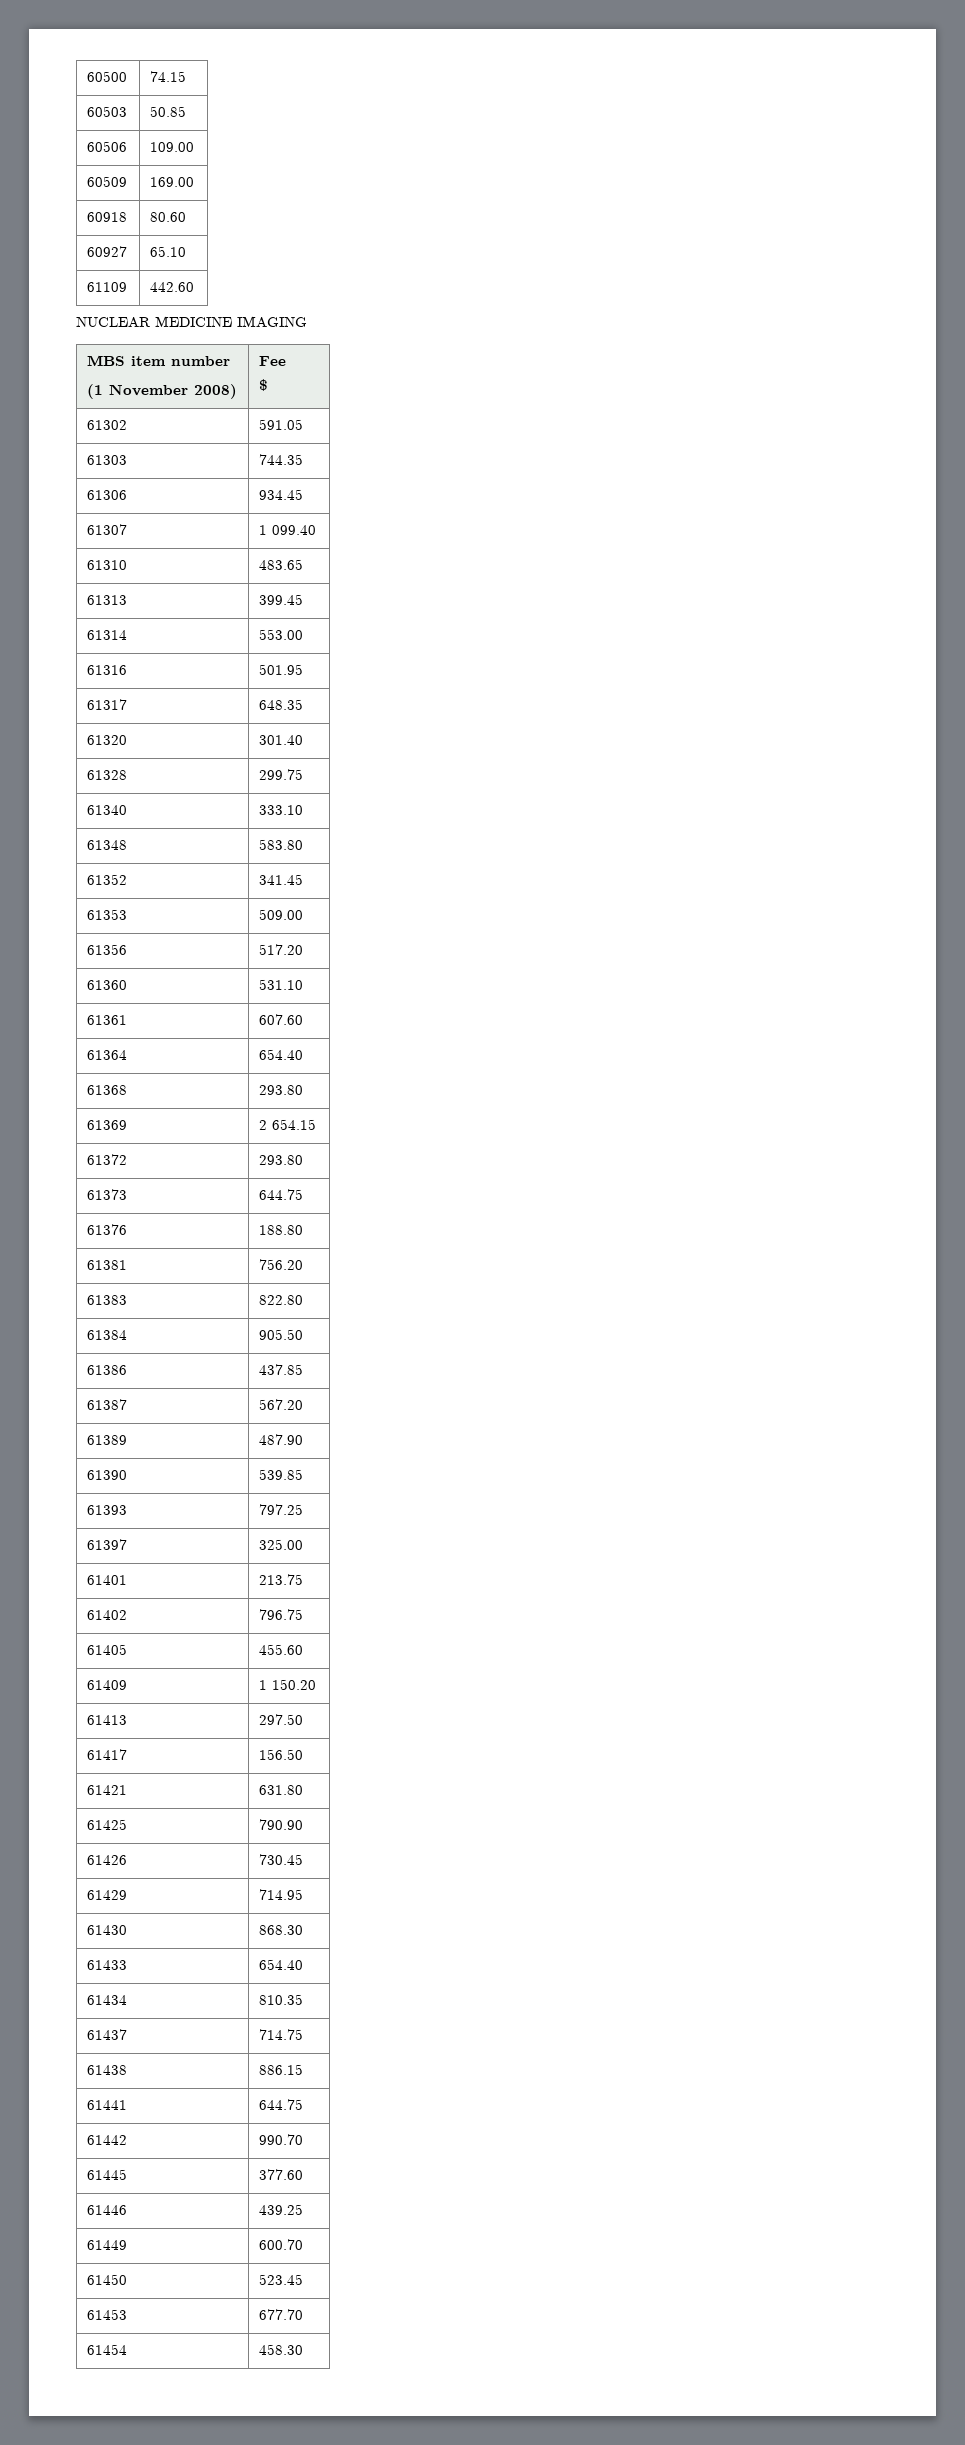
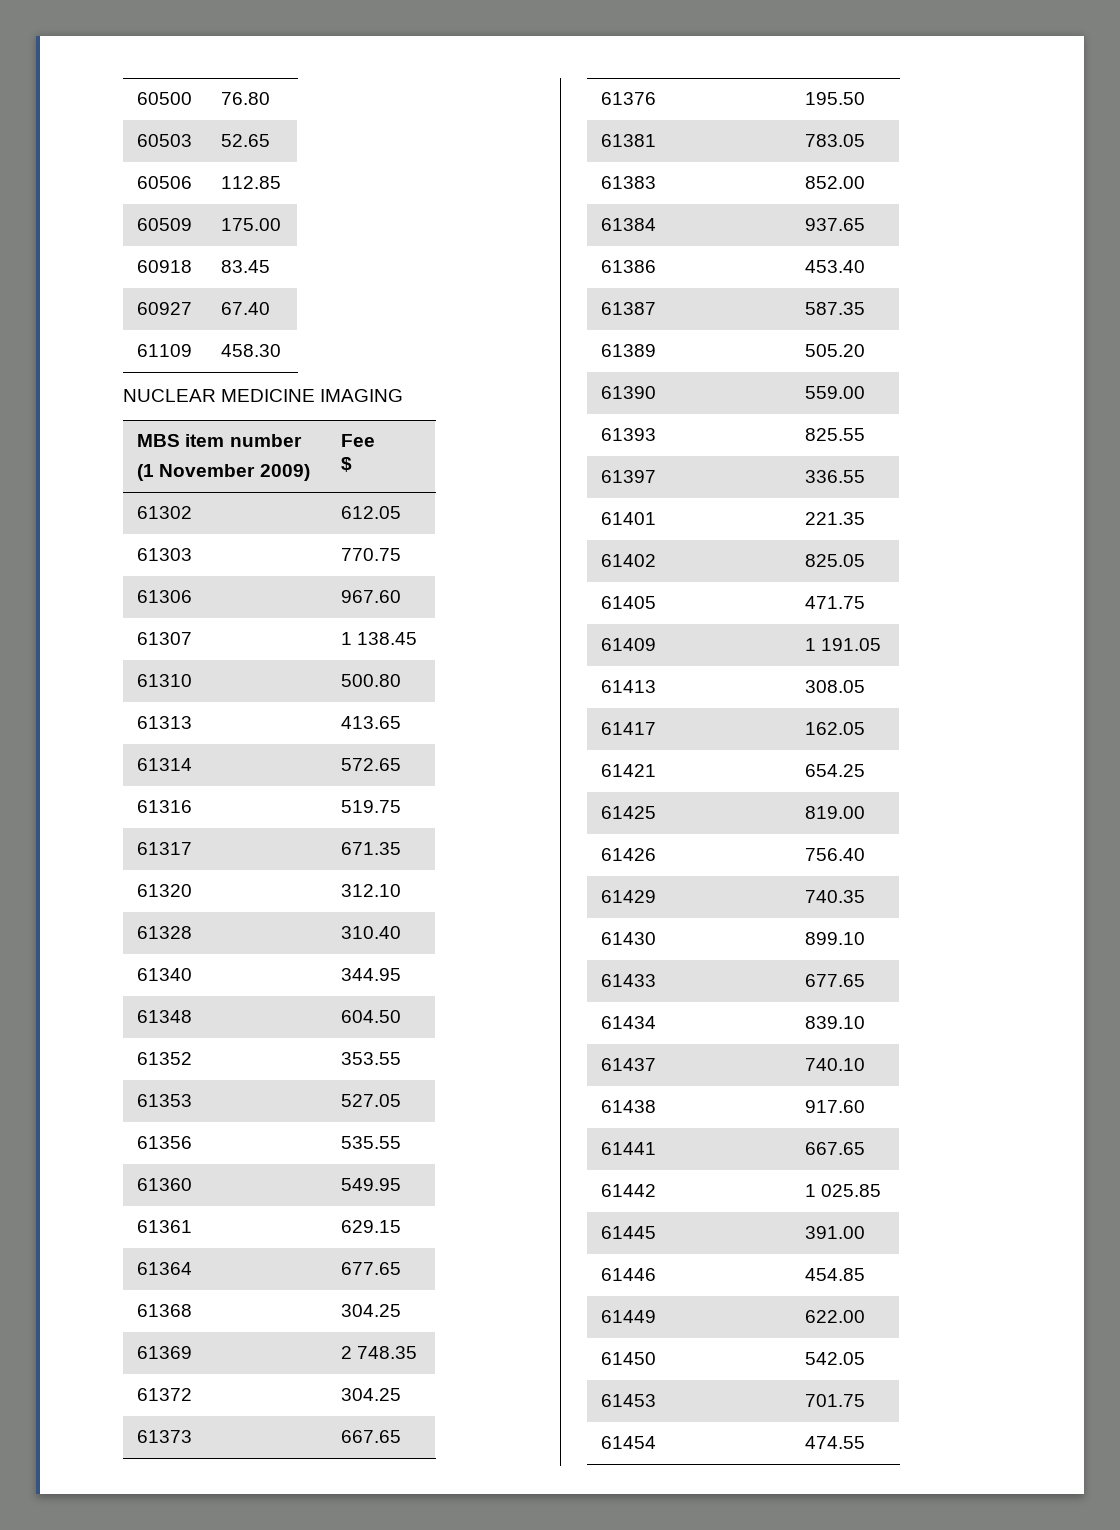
[150,71,187,82] 74.15 -> [221,92,271,105] 76.80
[150,106,187,117] 50.85 -> [221,134,271,147] 52.65
[150,142,195,152] 109.00 -> [221,176,282,189] 112.85
[150,177,195,187] 169.00 -> [221,218,282,231] 175.00
[150,212,187,222] 80.60 -> [221,260,271,273] 83.45
[150,246,187,257] 65.10 -> [221,302,271,315] 67.40
[150,282,195,292] 442.60 -> [221,344,282,357] 458.30
[194,384,238,399] 2008) -> [259,464,310,481] 2009)
[259,419,304,430] 591.05 -> [341,506,402,519] 612.05
[259,454,304,465] 744.35 -> [341,548,402,561] 770.75
[259,489,304,500] 934.45 -> [341,590,402,603] 967.60
[272,525,317,535] 099.40 -> [357,632,418,645] 138.45
[259,559,304,570] 483.65 -> [341,674,402,687] 500.80
[259,594,304,605] 399.45 -> [341,716,402,729] 413.65
[259,629,304,640] 553.00 -> [341,758,402,771] 572.65
[259,664,304,675] 501.95 -> [341,800,402,813] 519.75
[259,699,304,710] 648.35 -> [341,842,402,855] 671.35
[259,735,304,745] 301.40 -> [341,884,402,897] 312.10
[259,769,304,780] 299.75 -> [341,926,402,939] 310.40
[259,805,304,815] 333.10 -> [341,968,402,981] 344.95
[259,839,304,850] 583.80 -> [341,1010,402,1023] 604.50
[259,874,304,885] 341.45 -> [341,1052,402,1065] 353.55
[259,909,304,920] 509.00 -> [341,1094,402,1107] 527.05
[259,944,304,955] 517.20 -> [341,1136,402,1149] 535.55
[259,979,304,990] 531.10 -> [341,1178,402,1191] 549.95
[259,1014,304,1025] 607.60 -> [341,1220,402,1233] 629.15
[259,1049,304,1060] 654.40 -> [341,1262,402,1275] 677.65
[259,1085,304,1095] 293.80 -> [341,1304,402,1317] 304.25
[272,1119,317,1130] 654.15 -> [357,1346,418,1359] 748.35
[259,1155,304,1165] 293.80 -> [341,1388,402,1401] 304.25
[259,1189,304,1200] 644.75 -> [341,1430,402,1443] 667.65
[259,1225,304,1235] 188.80 -> [805,92,866,105] 195.50
[259,1259,304,1270] 756.20 -> [805,134,866,147] 783.05
[259,1295,304,1305] 822.80 -> [805,176,866,189] 852.00
[259,1329,304,1340] 905.50 -> [805,218,866,231] 937.65
[259,1364,304,1375] 437.85 -> [805,260,866,273] 453.40
[259,1399,304,1410] 567.20 -> [805,302,866,315] 587.35
[259,1434,304,1445] 487.90 -> [805,344,866,357] 505.20
[259,1469,304,1480] 539.85 -> [805,386,866,399] 559.00
[259,1504,304,1515] 797.25 -> [805,428,866,441] 825.55
[259,1539,304,1550] 325.00 -> [805,470,866,483] 336.55
[259,1574,304,1585] 213.75 -> [805,512,866,525] 221.35
[259,1609,304,1620] 796.75 -> [805,554,866,567] 825.05
[259,1644,304,1655] 455.60 -> [805,596,866,609] 471.75
[272,1679,317,1690] 150.20 -> [821,638,882,651] 191.05
[259,1714,304,1725] 297.50 -> [805,680,866,693] 308.05
[259,1749,304,1760] 156.50 -> [805,722,866,735] 162.05
[259,1785,304,1795] 631.80 -> [805,764,866,777] 654.25
[259,1819,304,1830] 790.90 -> [805,806,866,819] 819.00
[259,1854,304,1865] 730.45 -> [805,848,866,861] 756.40
[259,1889,304,1900] 714.95 -> [805,890,866,903] 740.35
[259,1925,304,1935] 868.30 -> [805,932,866,945] 899.10
[259,1959,304,1970] 654.40 -> [805,974,866,987] 677.65
[259,1994,304,2005] 810.35 -> [805,1016,866,1029] 839.10
[259,2029,304,2040] 714.75 -> [805,1058,866,1071] 740.10
[259,2064,304,2075] 886.15 -> [805,1100,866,1113] 917.60
[259,2099,304,2110] 644.75 -> [805,1142,866,1155] 667.65
[259,2134,304,2145] 990.70 -> [805,1184,882,1197] 1 025.85
[259,2169,304,2180] 377.60 -> [805,1226,866,1239] 391.00
[259,2204,304,2215] 439.25 -> [805,1268,866,1281] 454.85
[259,2239,304,2250] 600.70 -> [805,1310,866,1323] 622.00
[259,2274,304,2285] 523.45 -> [805,1352,866,1365] 542.05
[259,2309,304,2320] 677.70 -> [805,1394,866,1407] 701.75
[259,2344,304,2355] 458.30 -> [805,1436,866,1449] 474.55

